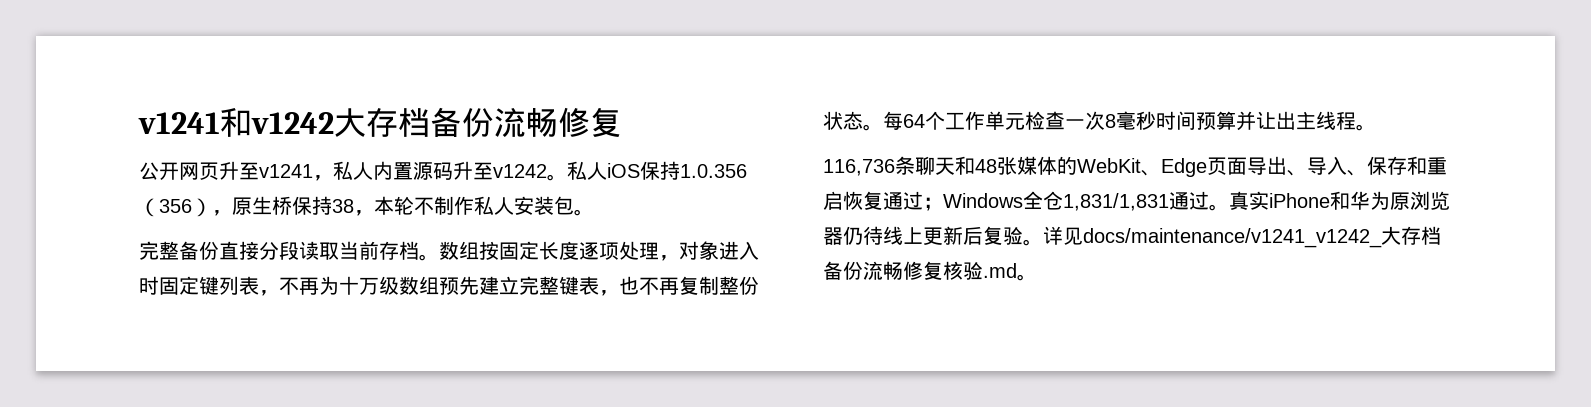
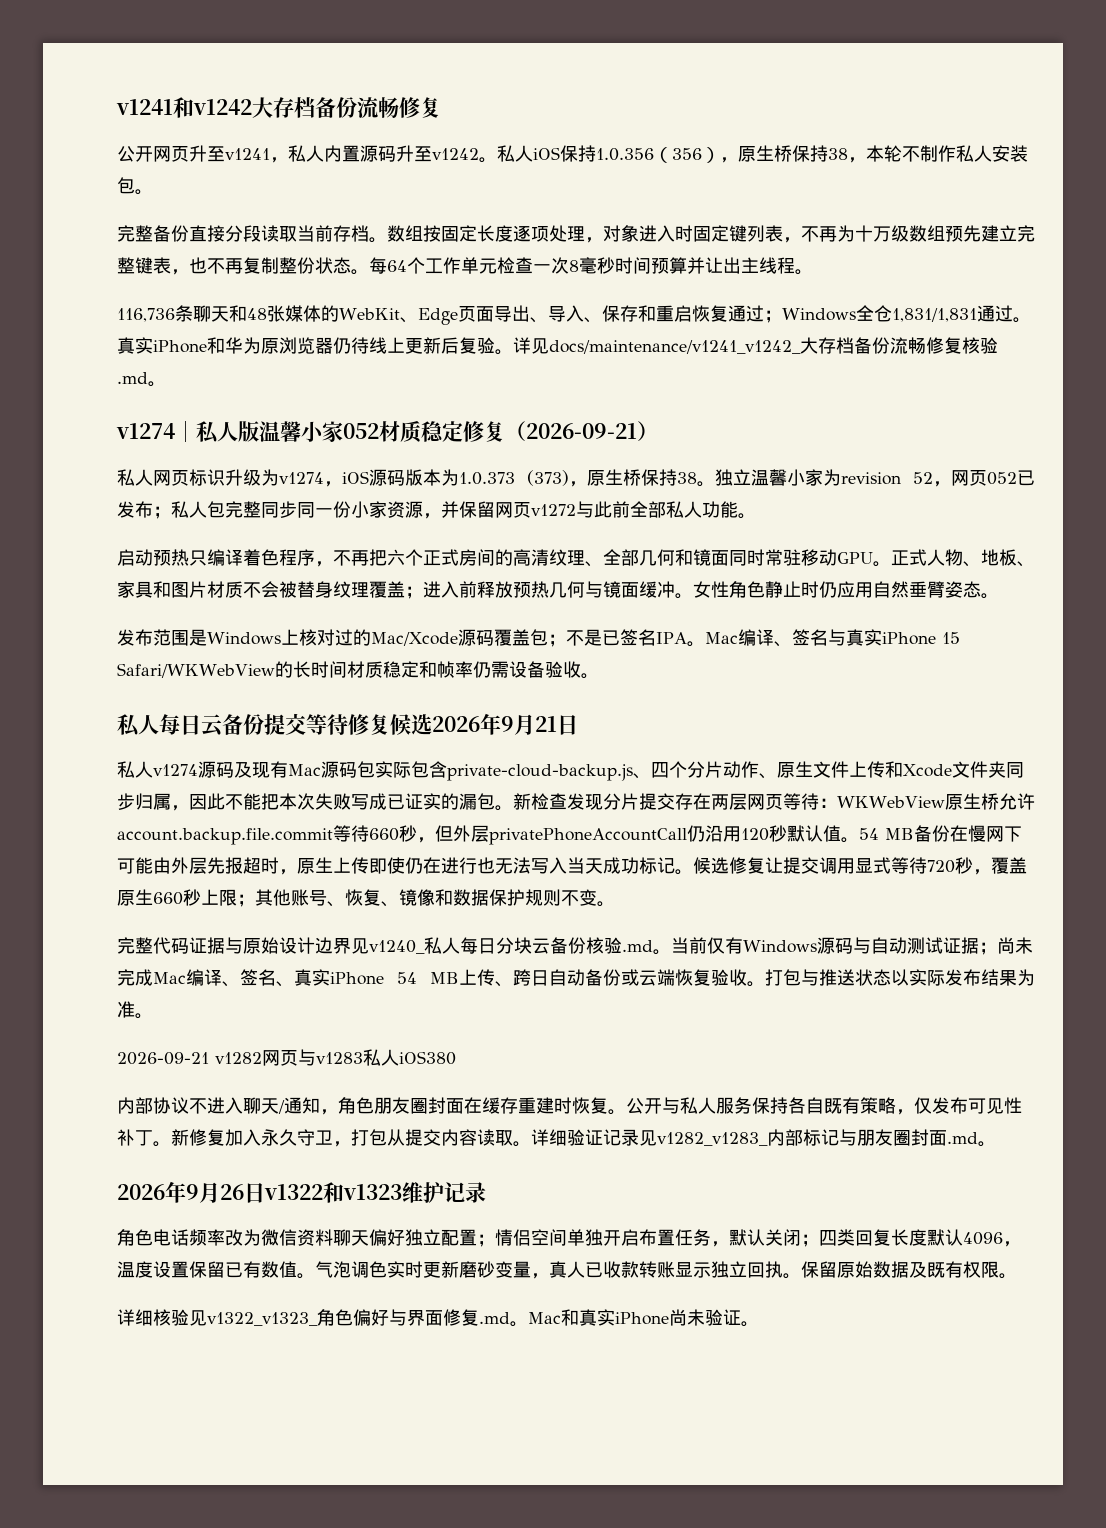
(1037, 277) none -> [116,421,658,444] [117,469,1035,487] [117,501,756,519] [117,549,1035,567] [117,581,999,599] [117,629,960,647] [117,661,599,679] [117,713,578,737] [117,761,1024,781] [117,793,1035,811] [117,825,1022,845] [117,857,1027,875] [117,889,615,907] [117,937,1033,955] [117,969,1035,987] [117,1001,153,1019] [117,1049,456,1066] [117,1097,1022,1115] [117,1129,996,1147] [117,1181,486,1203] [117,1229,1021,1247] [117,1261,1017,1279] [117,1309,759,1327] // v1274｜私人版温馨小家052材质稳定修复（2026-09-21） // 私人网页标识升级为v1274，iOS源码版本为1.0.373 (373)，原生桥保持38。独立温馨小家为revision 52，网页052已发布；私人包完整同步同一份小家资源，并保留网页v1272与此前全部私人功能。 // 启动预热只编译着色程序，不再把六个正式房间的高清纹理、全部几何和镜面同时常驻移动GPU。正式人物、地板、家具和图片材质不会被替身纹理覆盖；进入前释放预热几何与镜面缓冲。女性角色静止时仍应用自然垂臂姿态。 // 发布范围是Windows上核对过的Mac/Xcode源码覆盖包；不是已签名IPA。Mac编译、签名与真实iPhone 15 Safari/WKWebView的长时间材质稳定和帧率仍需设备验收。 // 私人每日云备份提交等待修复候选2026年9月21日 // 私人v1274源码及现有Mac源码包实际包含private-cloud-backup.js、四个分片动作、原生文件上传和Xcode文件夹同步归属，因此不能把本次失败写成已证实的漏包。新检查发现分片提交存在两层网页等待：WKWebView原生桥允许account.backup.file.commit等待660秒，但外层privatePhoneAccountCall仍沿用120秒默认值。54 MB备份在慢网下可能由外层先报超时，原生上传即使仍在进行也无法写入当天成功标记。候选修复让提交调用显式等待720秒，覆盖原生660秒上限；其他账号、恢复、镜像和数据保护规则不变。 // 完整代码证据与原始设计边界见v1240_私人每日分块云备份核验.md。当前仅有Windows源码与自动测试证据；尚未完成Mac编译、签名、真实iPhone 54 MB上传、跨日自动备份或云端恢复验收。打包与推送状态以实际发布结果为准。 // 2026-09-21 v1282网页与v1283私人iOS380 // 内部协议不进入聊天/通知，角色朋友圈封面在缓存重建时恢复。公开与私人服务保持各自既有策略，仅发布可见性补丁。新修复加入永久守卫，打包从提交内容读取。详细验证记录见v1282_v1283_内部标记与朋友圈封面.md。 // 2026年9月26日v1322和v1323维护记录 // 角色电话频率改为微信资料聊天偏好独立配置；情侣空间单独开启布置任务，默认关闭；四类回复长度默认4096，温度设置保留已有数值。气泡调色实时更新磨砂变量，真人已收款转账显示独立回执。保留原始数据及既有权限。 // 详细核验见v1322_v1323_角色偏好与界面修复.md。Mac和真实iPhone尚未验证。

